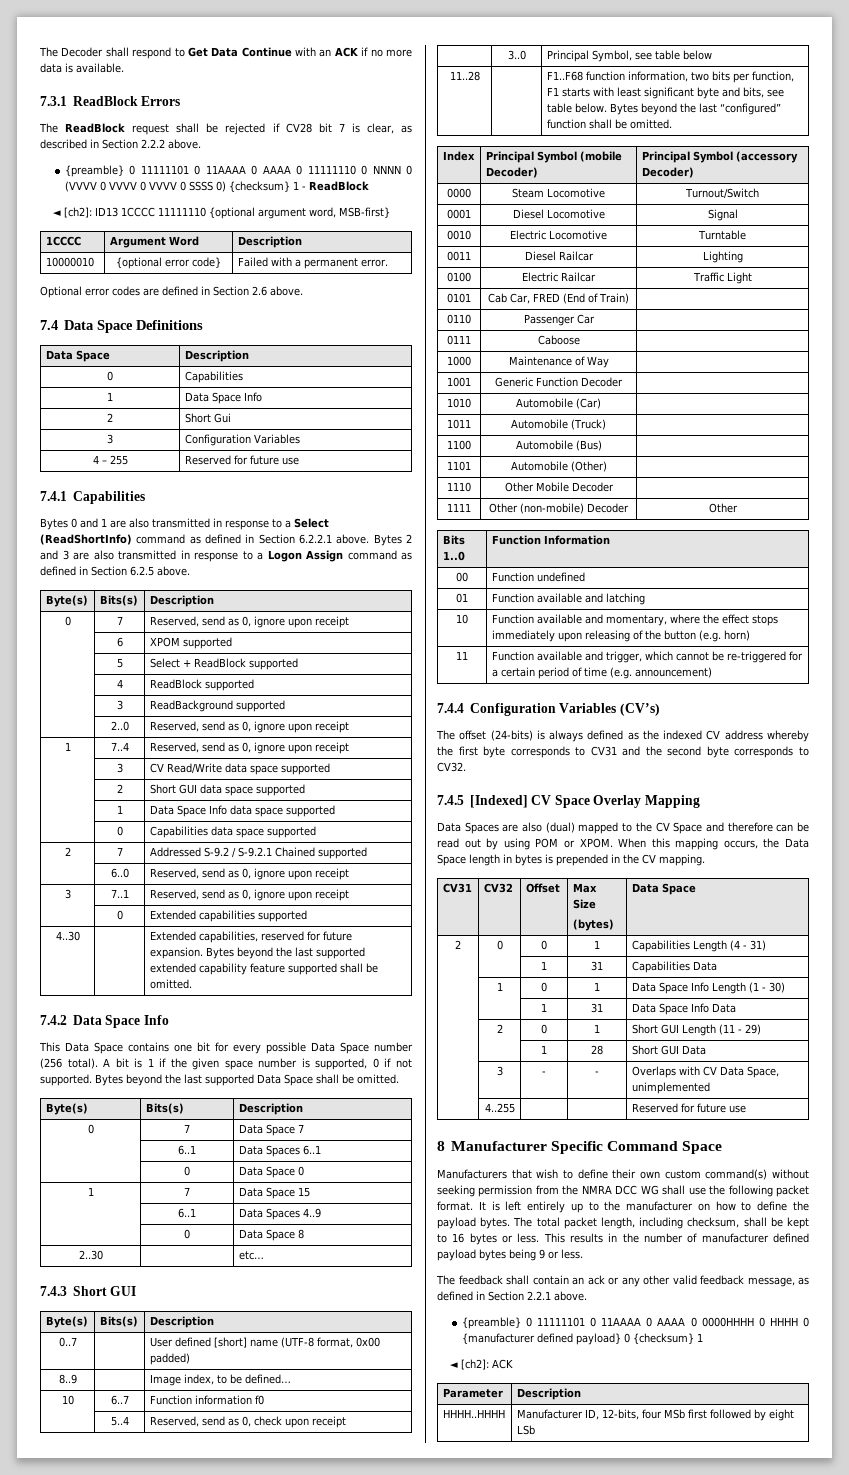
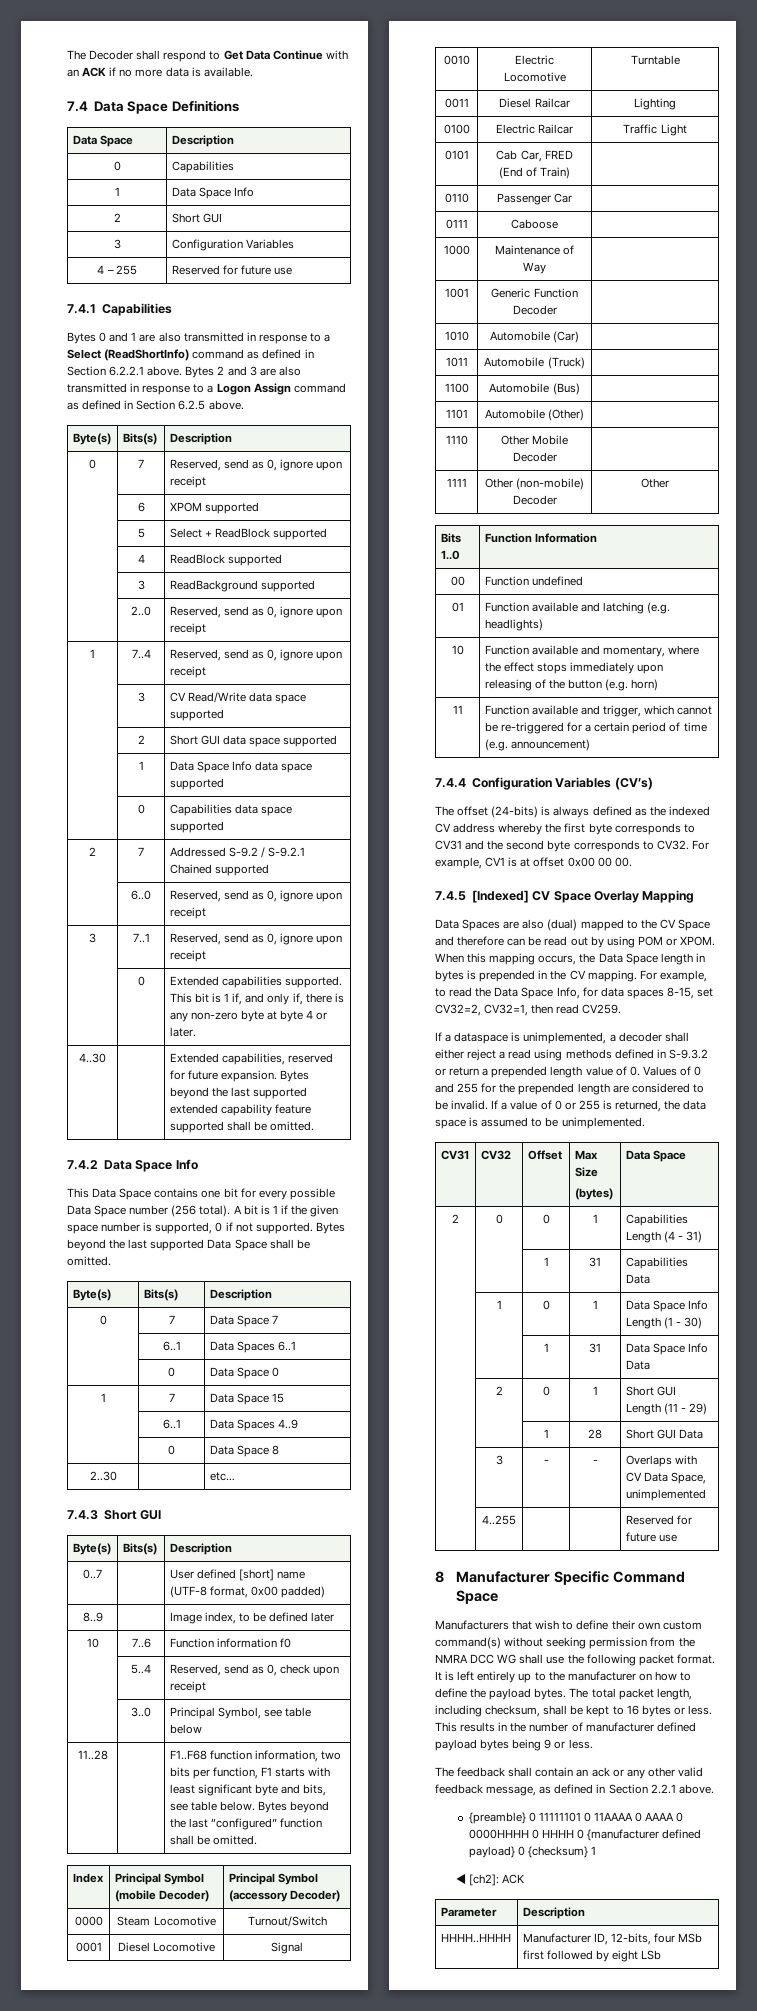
[40,96,181,106] [39,123,412,135] [40,139,201,149] [64,165,412,177] [64,181,369,192] [52,207,390,219] [45,236,81,246] [109,236,199,248] [237,236,302,248] [45,257,94,267] [116,257,221,269] [237,257,388,269] [40,286,303,298] // 7.3.1 ReadBlock Errors // The ReadBlock request shall be rejected if CV28 bit 7 is clear, as described in Section 2.2.2 above. // {preamble} 0 11111101 0 11AAAA 0 AAAA 0 11111110 0 NNNN 0 (VVVV 0 VVVV 0 VVVV 0 SSSS 0) {checksum} 1 - ReadBlock // ◄ [ch2]: ID13 1CCCC 11111110 {optional argument word, MSB-first} // 1CCCC | Argument Word | Description // 10000010 | {optional error code} | Failed with a permanent error. // Optional error codes are defined in Section 2.6 above. -> (253, 72) none
[213,413,231,423] Gui -> [202,213,222,223] GUI
[257,910,307,922] supported -> [285,976,343,988] [169,993,344,1005] [169,1010,328,1022] [169,1027,196,1037] supported. This bit is 1 if, and only if, there is any non-zero byte at byte 4 or later.
[244,1374,291,1384] [61,1395,74,1405] [110,1395,129,1405] defined… // 10 | 6..7 -> [269,1612,335,1622] [86,1638,99,1648] [131,1638,151,1648] defined later // 10 | 7..6
(645, 599) none -> [647,602,671,614] [484,619,543,631] (e.g. headlights)
(466, 767) none -> [691,840,709,850] [435,857,632,869] For example, CV1 is at offset 0x00 00 00.
(705, 860) none -> [639,970,707,982] [435,987,714,999] [435,1004,622,1016] [435,1032,689,1044] [435,1049,708,1061] [435,1066,702,1078] [435,1083,704,1095] [435,1100,707,1112] [435,1117,645,1129] For example, to read the Data Space Info, for data spaces 8-15, set CV32=2, CV32=1, then read CV259. // If a dataspace is unimplemented, a decoder shall either reject a read using methods defined in S-9.3.2 or return a prepended length value of 0. Values of 0 and 255 for the prepended length are considered to be invalid. If a value of 0 or 255 is returned, the data space is assumed to be unimplemented.

